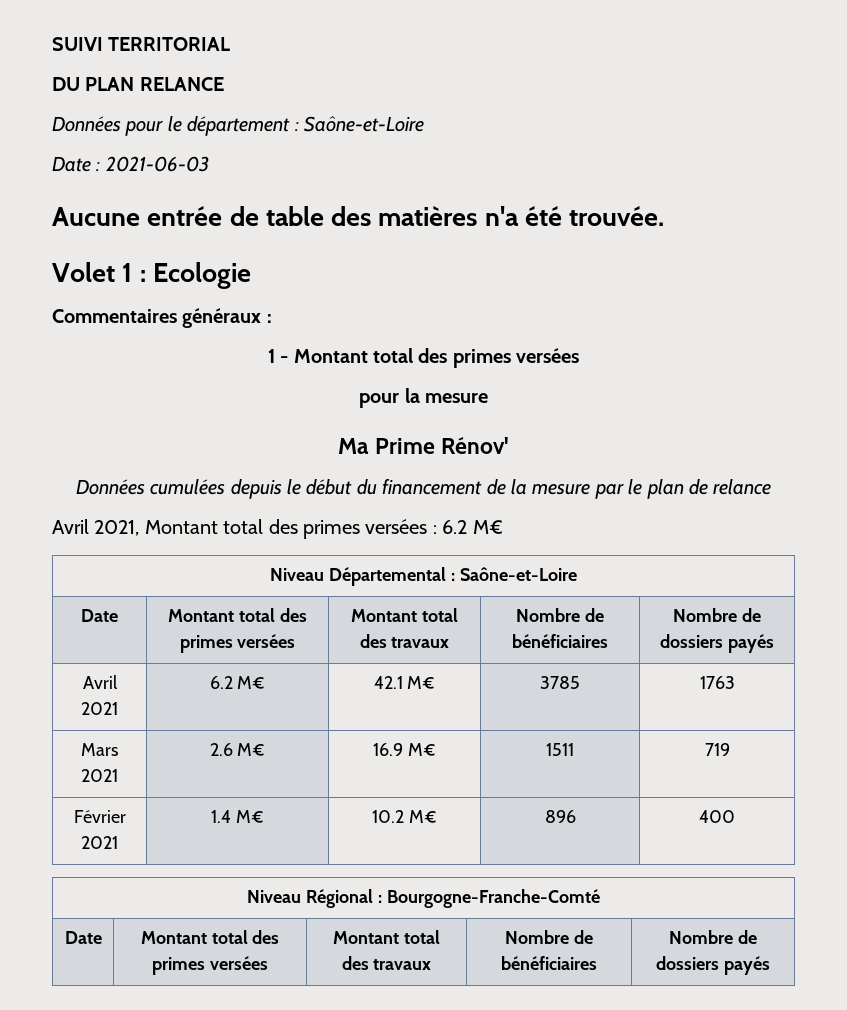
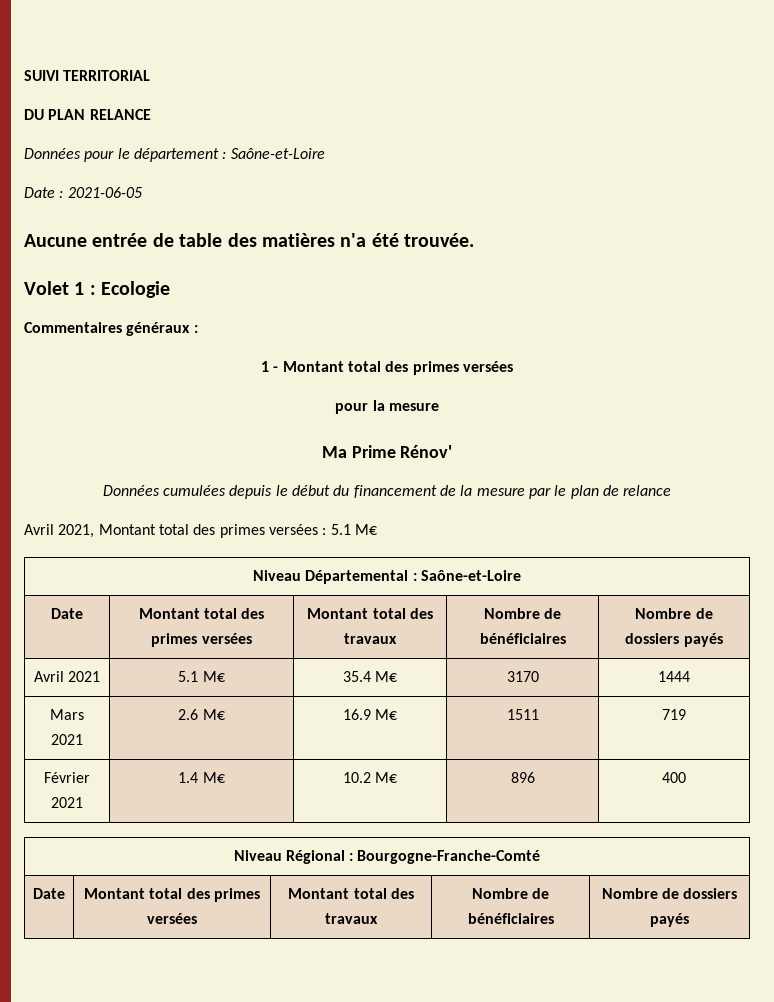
[105,156,209,172] 2021-06-03 -> [67,187,142,198] 2021-06-05
[442,520,468,534] 6.2 -> [330,524,351,535] 5.1
[209,676,266,689] [373,676,436,689] [540,676,580,689] [699,676,735,689] 6.2 M€ | 42.1 M€ | 3785 | 1763 -> [178,671,225,682] [342,671,398,682] [506,671,539,682] [658,671,690,682] 5.1 M€ | 35.4 M€ | 3170 | 1444

